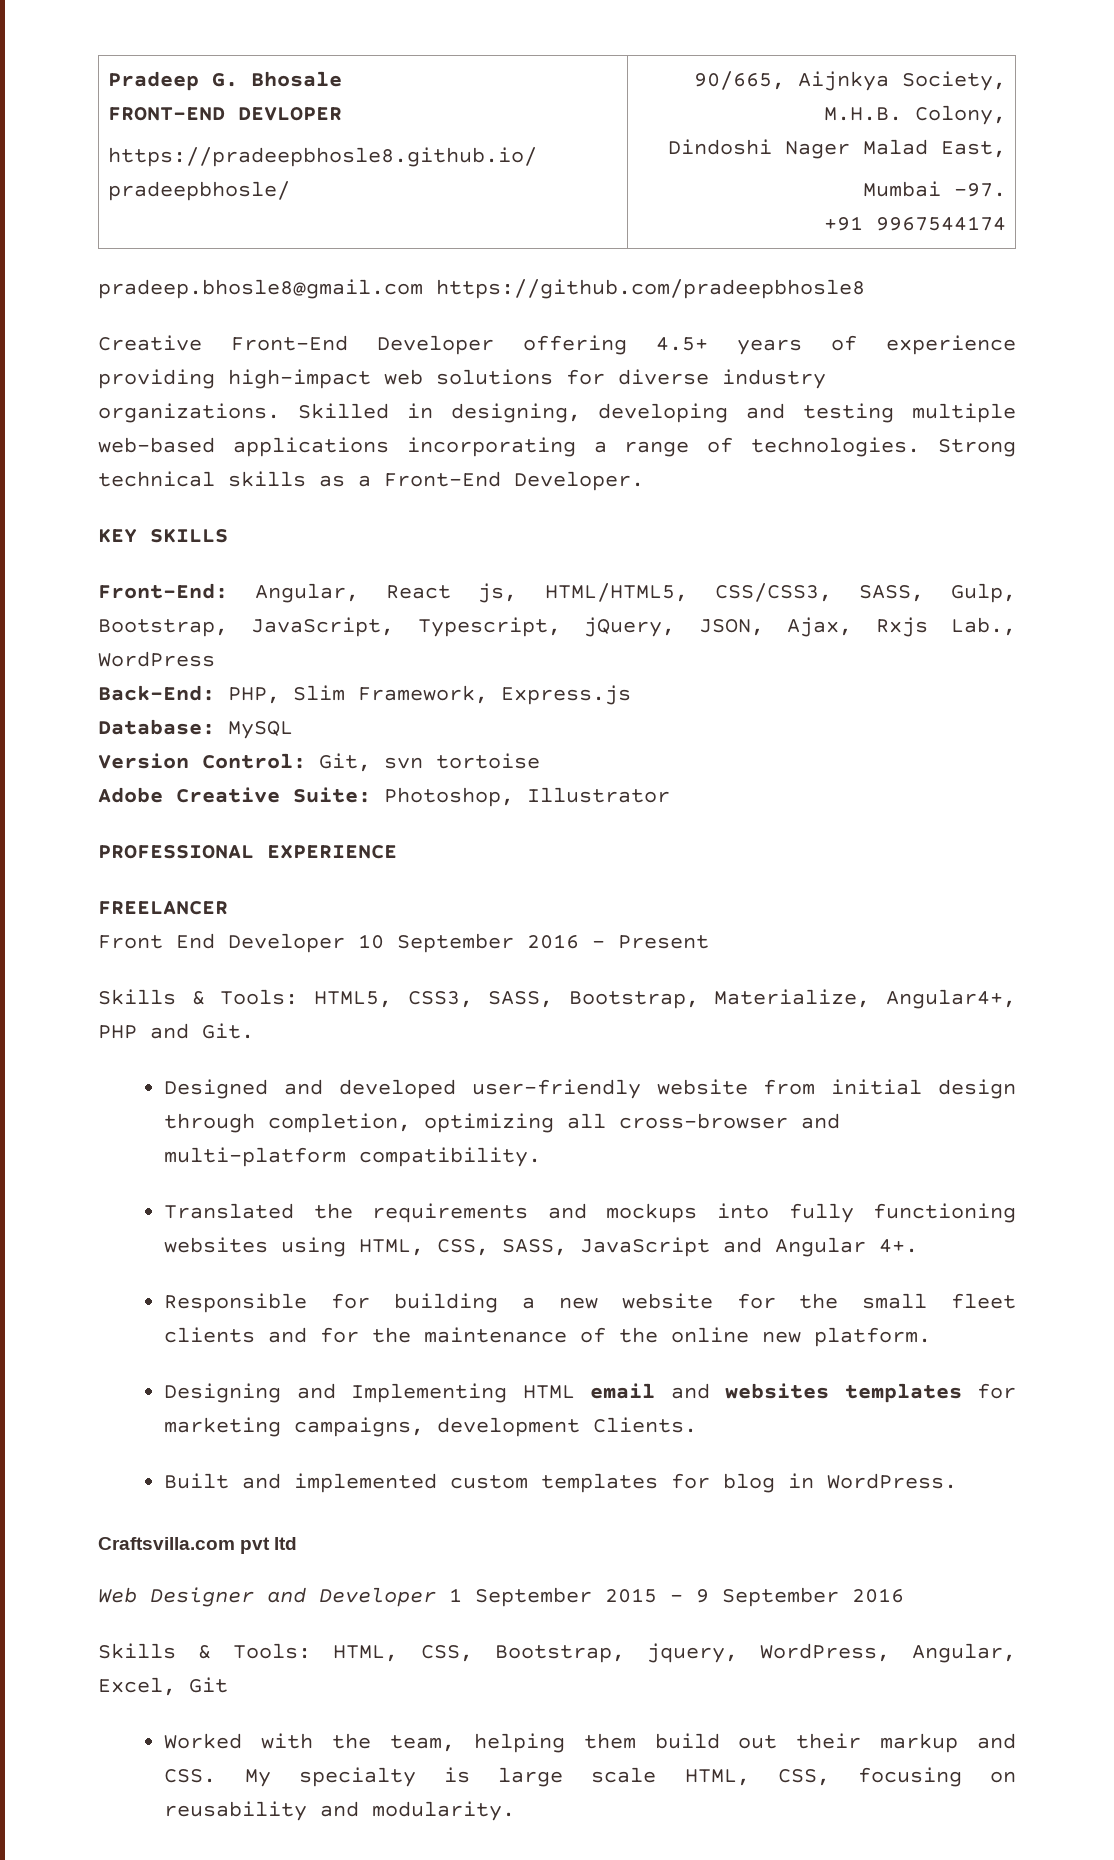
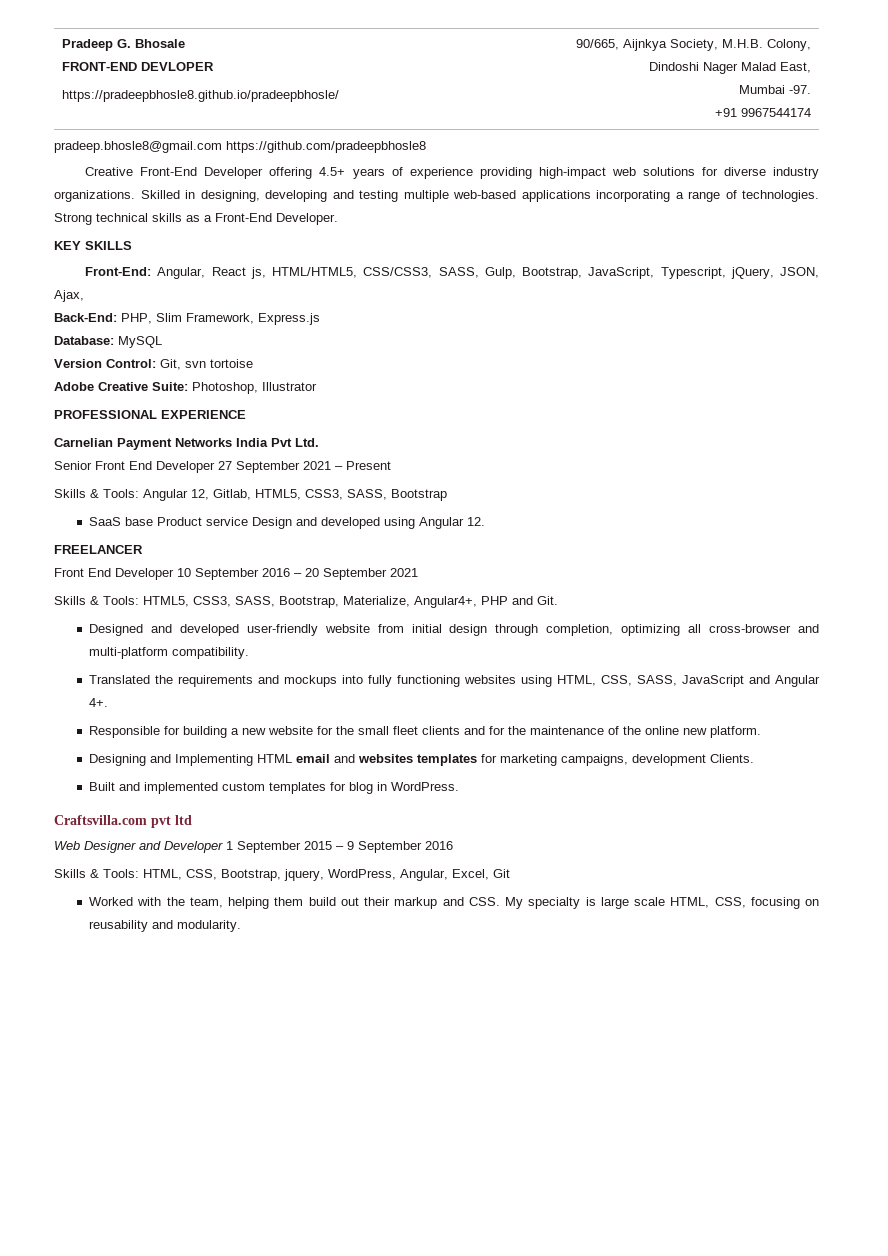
[875,617,1017,637] [98,651,215,667] Rxjs Lab., WordPress -> (84, 296) none
(397, 852) none -> [54,438,319,450] [54,461,391,473] [54,489,447,501] [89,517,486,529] // Carnelian Payment Networks India Pvt Ltd. // Senior Front End Developer 27 September 2021 – Present // Skills & Tools: Angular 12, Gitlab, HTML5, CSS3, SASS, Bootstrap // SaaS base Product service Design and developed using Angular 12.
[618,935,709,949] Present -> [305,568,418,580] 20 September 2021

